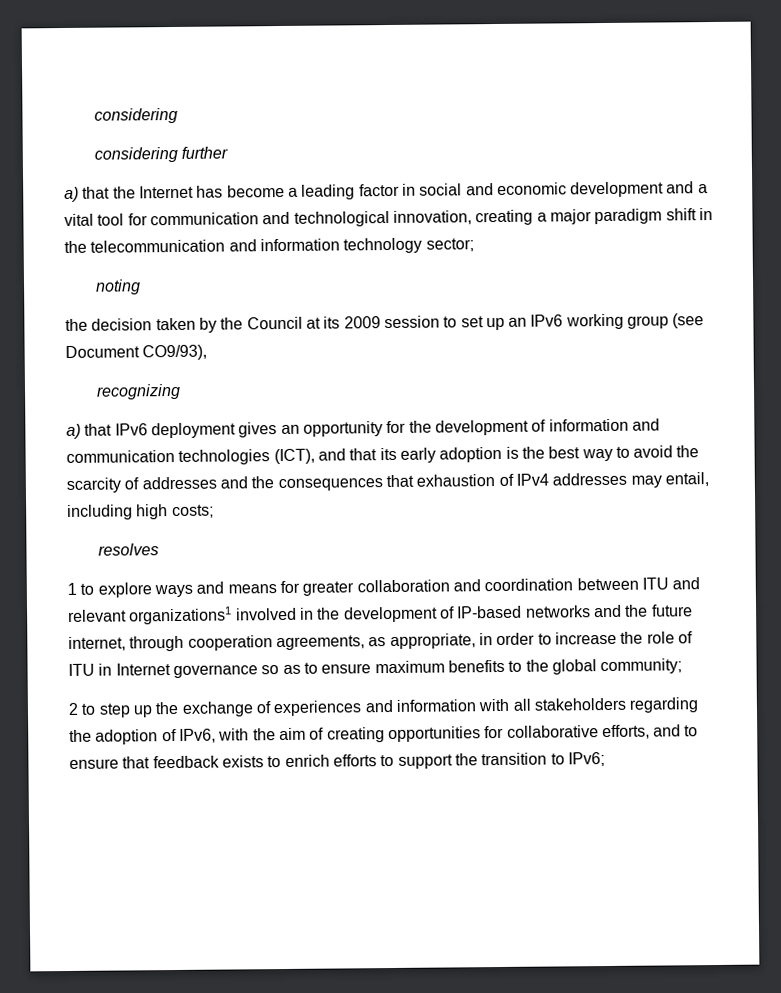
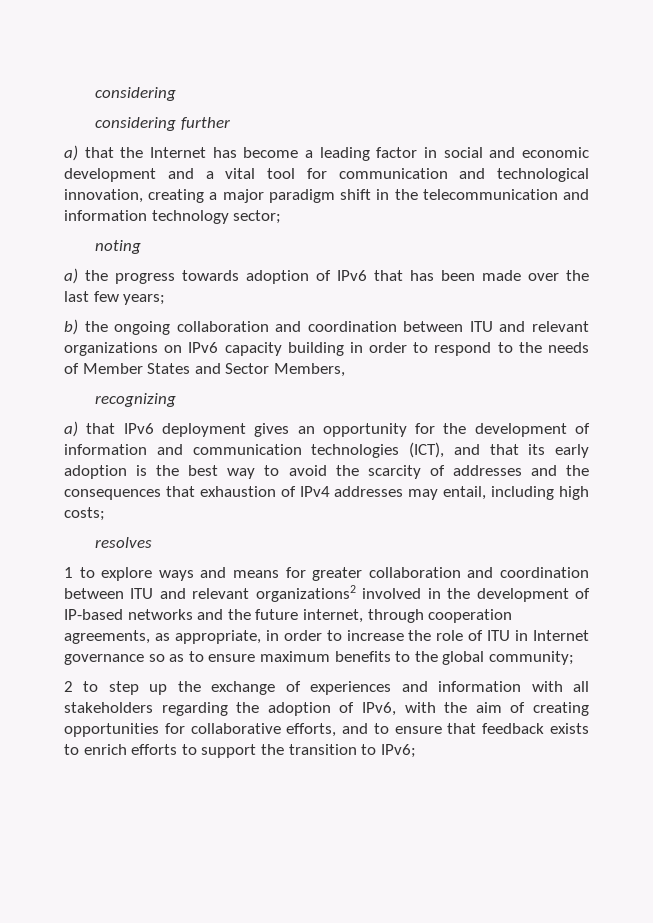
[65,313,705,333] [65,344,208,361] the decision taken by the Council at its 2009 session to set up an IPv6 working group (see Document CO9/93), -> [64,268,589,284] [64,291,166,305] [64,319,589,335] [64,342,589,356] [64,363,345,377] a) the progress towards adoption of IPv6 that has been made over the last few years; // b) the ongoing collaboration and coordination between ITU and relevant organizations on IPv6 capacity building in order to respond to the needs of Member States and Sector Members,
[129,606,233,625] organizations1 -> [255,585,356,602] organizations2

